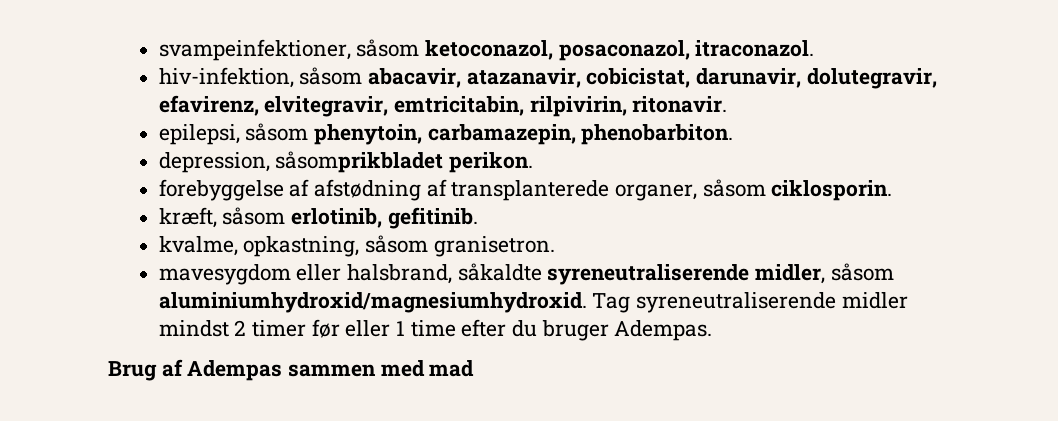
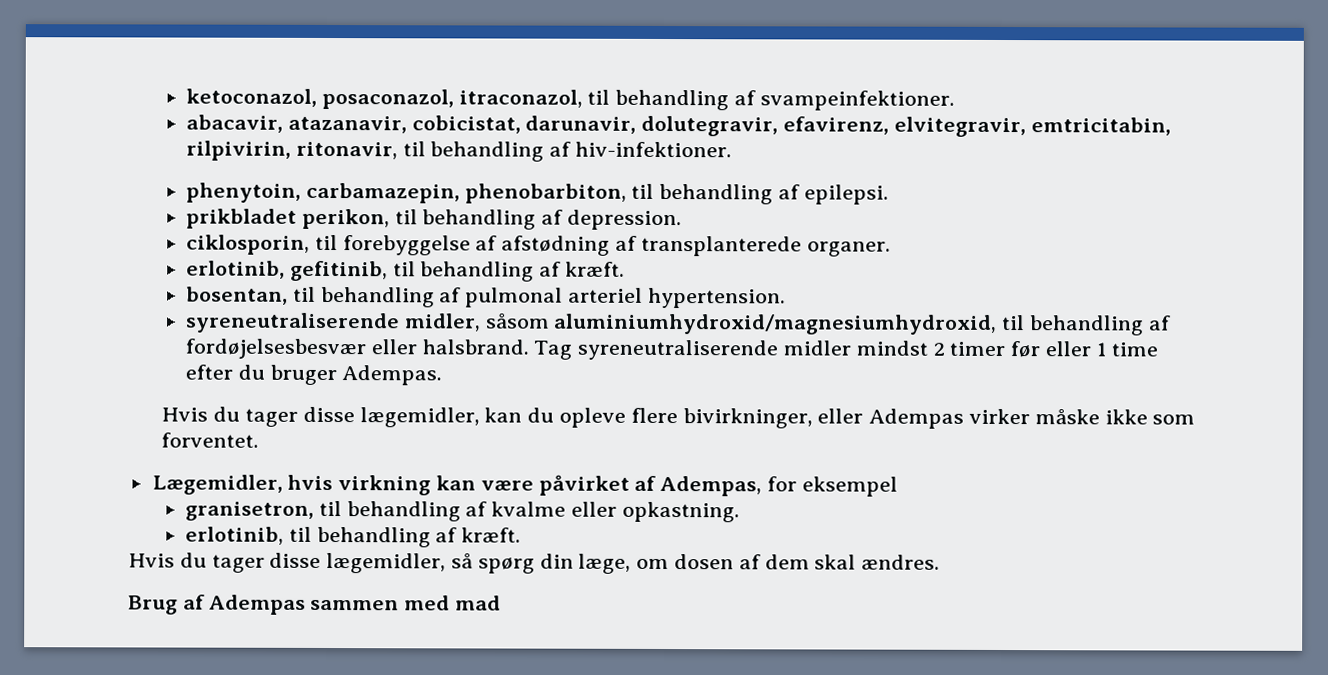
[158,39,815,61] [158,67,363,88] svampeinfektioner, såsom ketoconazol, posaconazol, itraconazol. // hiv-infektion, såsom -> [185,88,955,111] ketoconazol, posaconazol, itraconazol, til behandling af svampeinfektioner. //
[632,96,728,113] [158,123,734,145] [158,151,533,173] ritonavir. // epilepsi, såsom phenytoin, carbamazepin, phenobarbiton. // depression, såsomprikbladet perikon. // -> [295,141,732,162] [185,182,889,205] [185,208,682,231] [185,234,338,255] ritonavir, til behandling af hiv-infektioner. // phenytoin, carbamazepin, phenobarbiton, til behandling af epilepsi. // prikbladet perikon, til behandling af depression. // ciklosporin, til
[614,179,893,201] [158,207,478,229] [158,235,555,257] [158,263,894,285] [158,292,587,313] organer, såsom ciklosporin. // kræft, såsom erlotinib, gefitinib. // kvalme, opkastning, såsom granisetron. // mavesygdom eller halsbrand, såkaldte syreneutraliserende midler, såsom aluminiumhydroxid/magnesiumhydroxid. -> [806,241,891,257] [185,260,625,282] [185,286,786,309] [185,312,1171,336] [184,338,529,360] organer. // erlotinib, gefitinib, til behandling af kræft. // bosentan, til behandling af pulmonal arteriel hypertension. // syreneutraliserende midler, såsom aluminiumhydroxid/magnesiumhydroxid, til behandling af fordøjelsesbesvær eller halsbrand.
(713, 330) none -> [161,406,1196,429] [161,432,260,448] [151,474,898,497] [184,500,740,523] [184,526,522,548] [128,552,941,574] // Hvis du tager disse lægemidler, kan du opleve flere bivirkninger, eller Adempas virker måske ikke som forventet. // Lægemidler, hvis virkning kan være påvirket af Adempas, for eksempel // granisetron, til behandling af kvalme eller opkastning. // erlotinib, til behandling af kræft. // Hvis du tager disse lægemidler, så spørg din læge, om dosen af dem skal ændres.

